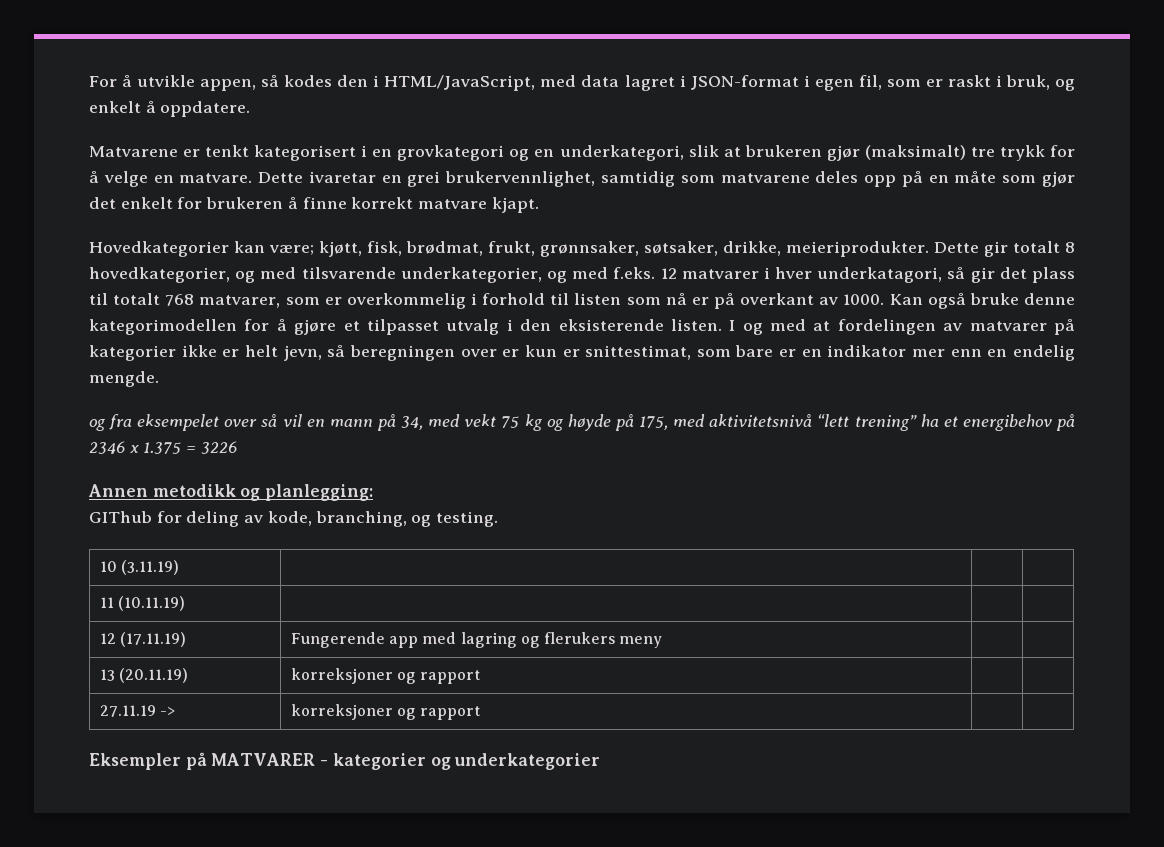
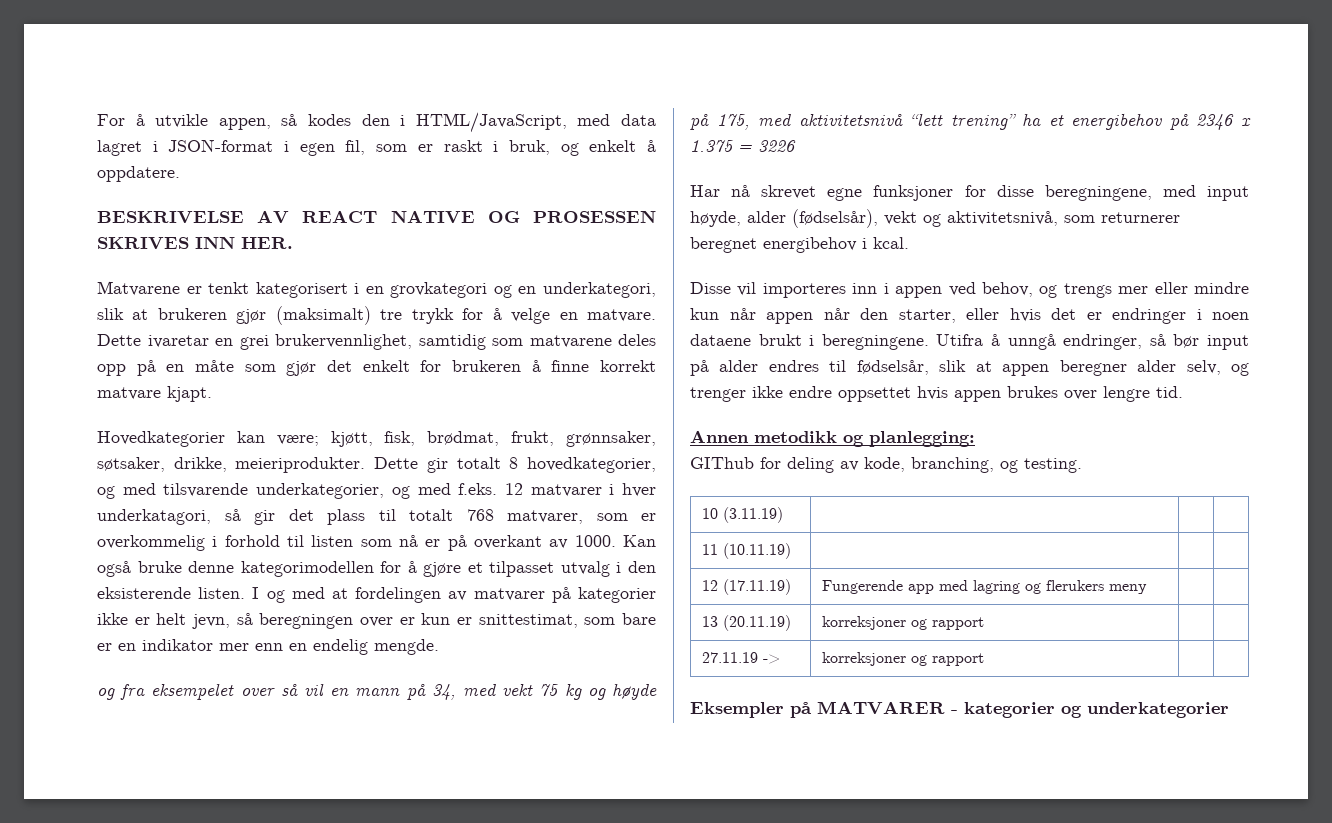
(251, 109) none -> [97,210,656,223] [97,236,293,249] // BESKRIVELSE AV REACT NATIVE OG PROSESSEN SKRIVES INN HER.
(237, 447) none -> [690,185,1249,201] [690,209,1180,228] [690,237,909,253] [690,282,1249,298] [690,308,1249,324] [690,334,1249,350] [690,360,1249,376] [690,386,1183,402] // Har nå skrevet egne funksjoner for disse beregningene, med input høyde, alder (fødselsår), vekt og aktivitetsnivå, som returnerer beregnet energibehov i kcal. // Disse vil importeres inn i appen ved behov, og trengs mer eller mindre kun når appen når den starter, eller hvis det er endringer i noen dataene brukt i beregningene. Utifra å unngå endringer, så bør input på alder endres til fødselsår, slik at appen beregner alder selv, og trenger ikke endre oppsettet hvis appen brukes over lengre tid.

